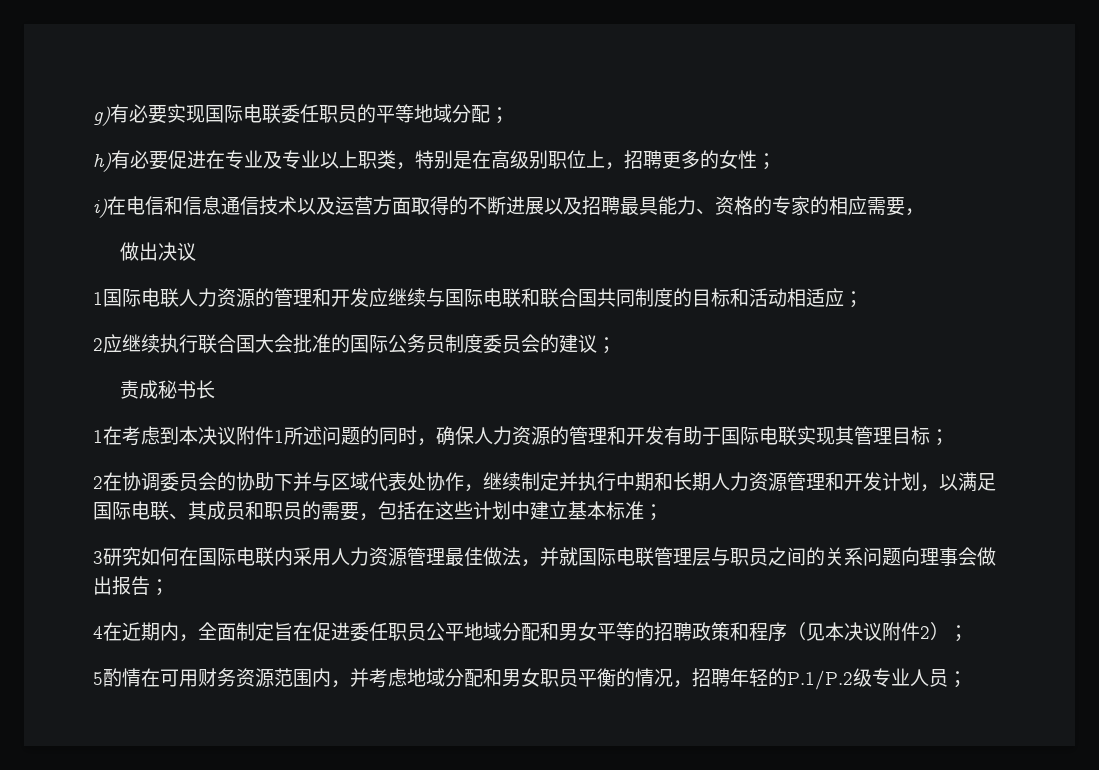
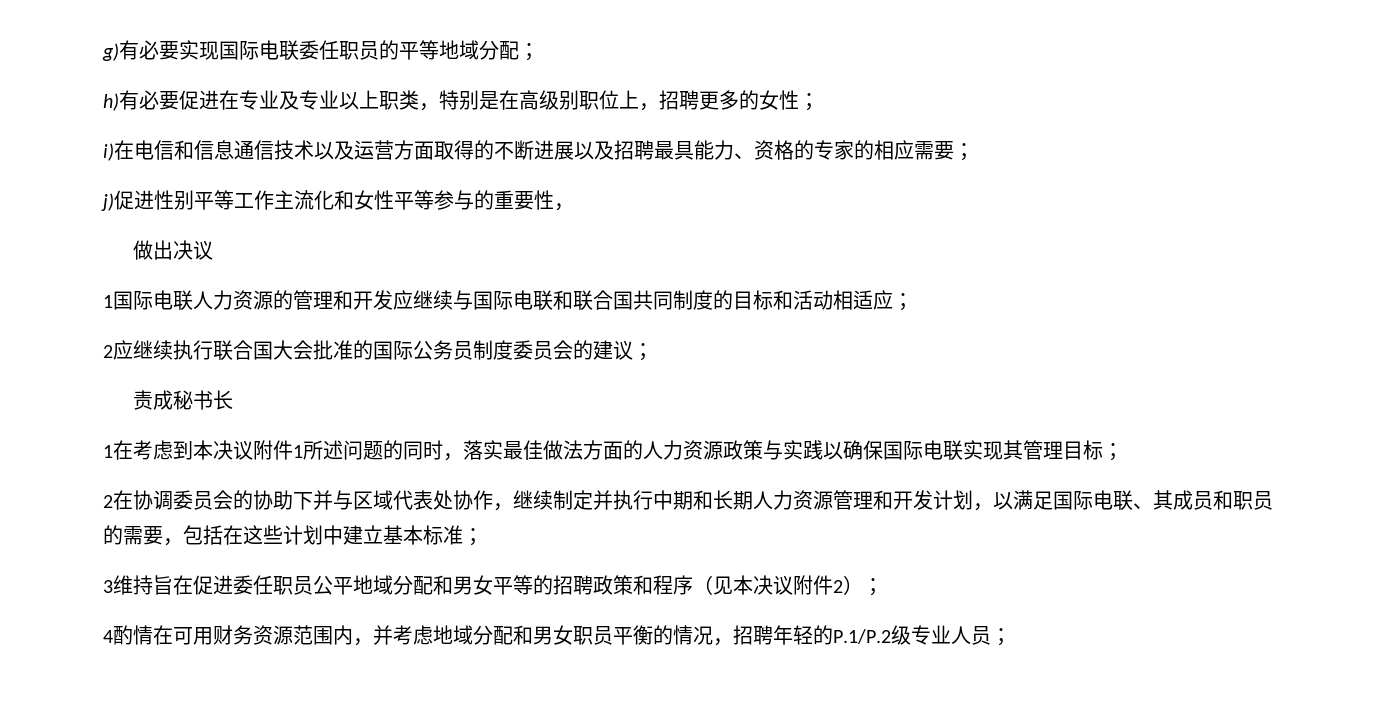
(905, 206) none -> [954,143,974,161] [101,190,554,211] ； // j)促进性别平等工作主流化和女性平等参与的重要性
[436,426,721,446] 确保人力资源的管理和开发有助于 -> [463,440,883,460] 落实最佳做法方面的人力资源政策与实践以确保
[103,547,996,567] [93,576,169,596] [93,622,274,642] 研究如何在国际电联内采用人力资源管理最佳做法，并就国际电联管理层与职员之间的关系问题向理事会做出报告； // 4在近期内，全面制定 -> [113,575,153,595] 维持
[93,672,103,685] 5 -> [103,630,113,643] 4

